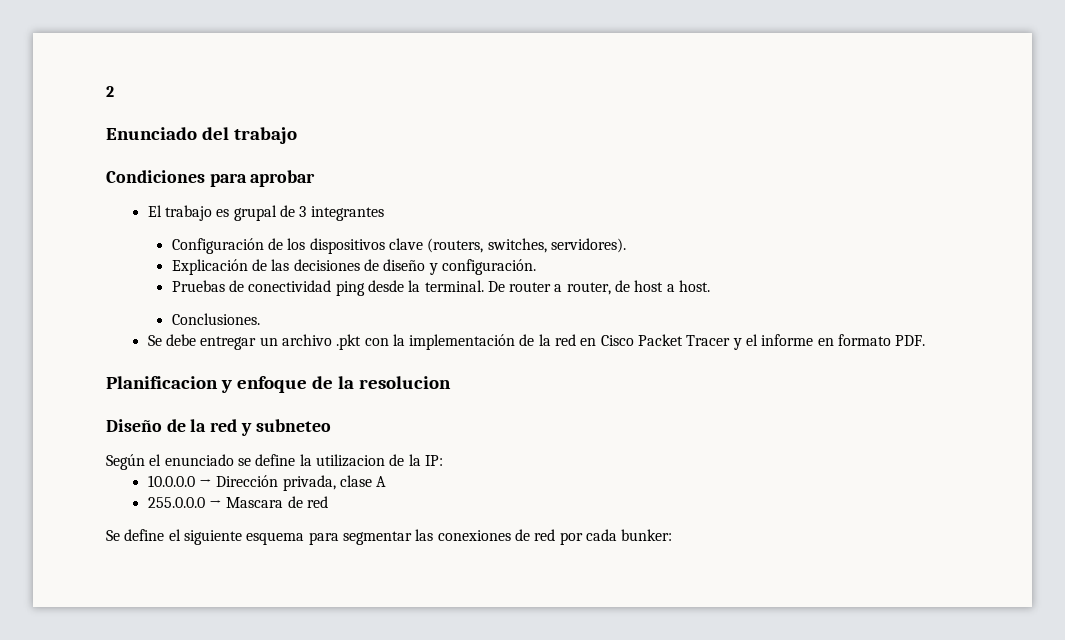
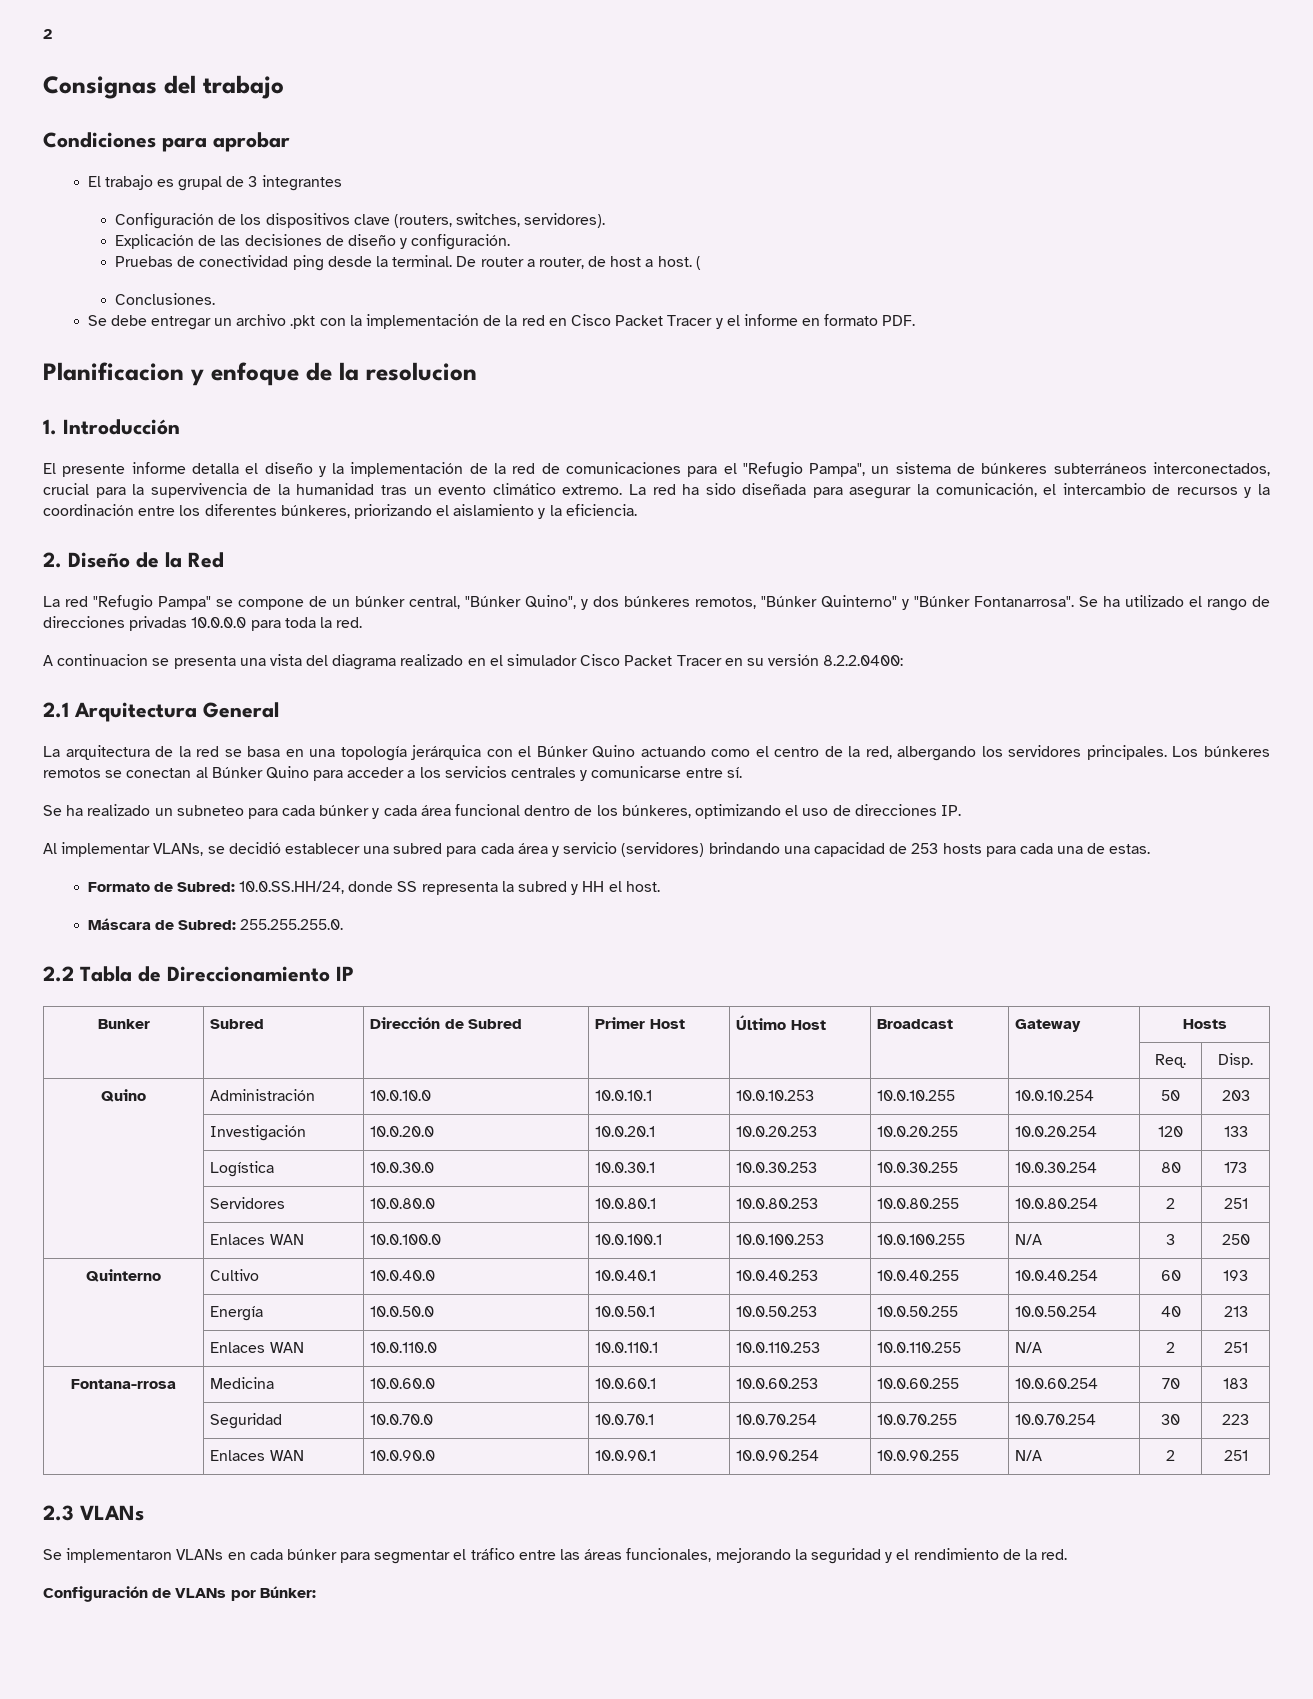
[106,127,197,140] Enunciado -> [43,76,157,99] Consignas
(711, 286) none -> [695,256,701,270] (
[106,419,331,436] [106,454,443,470] [147,475,387,491] [147,496,328,508] [106,529,673,545] Diseño de la red y subneteo // Según el enunciado se define la utilizacion de la IP: // 10.0.0.0 → Dirección privada, clase A // 255.0.0.0 → Mascara de red // Se define el siguiente esquema para segmentar las conexiones de red por cada bunker: -> [43,419,180,435] [43,462,1271,478] [43,483,1271,499] [43,504,637,519] [43,552,224,568] [43,595,1270,611] [43,616,363,631] [43,654,904,670] [43,702,279,722] [43,745,1270,761] [43,766,742,781] [43,804,961,819] [43,842,1151,857] [87,881,660,895] [87,918,344,930] [43,966,354,982] [97,1019,150,1029] [210,1019,265,1029] [370,1017,522,1029] [595,1017,685,1029] [736,1015,826,1030] [877,1019,954,1029] [1015,1019,1082,1032] [1182,1019,1227,1029] [1155,1054,1186,1068] [1218,1053,1253,1068] [101,1089,146,1102] [210,1089,316,1101] [370,1090,432,1101] [595,1090,653,1101] [736,1090,815,1101] [877,1090,956,1101] [1015,1090,1095,1101] [1161,1090,1180,1101] [1221,1090,1250,1101] [210,1125,307,1141] [370,1126,435,1137] [595,1126,656,1137] [736,1126,818,1137] [877,1126,959,1137] [1015,1126,1098,1137] [1158,1126,1183,1137] [1223,1126,1248,1137] [210,1161,275,1177] [370,1162,435,1173] [595,1162,656,1173] [736,1162,818,1173] [877,1162,959,1173] [1015,1162,1098,1173] [1160,1162,1181,1173] [1224,1162,1247,1173] [210,1197,286,1209] [370,1198,436,1209] [595,1198,657,1209] [736,1198,819,1209] [877,1198,960,1209] [1015,1198,1099,1209] [1166,1198,1175,1209] [1223,1198,1248,1209] [210,1234,304,1245] [370,1234,442,1245] [595,1234,663,1245] [736,1234,825,1245] [877,1234,966,1245] [1015,1234,1043,1245] [1166,1234,1175,1245] [1221,1234,1250,1245] [86,1269,161,1282] [210,1269,260,1281] [370,1270,436,1281] [595,1270,657,1281] [736,1270,819,1281] [877,1270,960,1281] [1015,1270,1099,1281] [1160,1270,1181,1281] [1223,1270,1248,1281] [210,1306,264,1321] [370,1306,435,1317] [595,1306,656,1317] [736,1306,818,1317] [877,1306,959,1317] [1015,1306,1098,1317] [1160,1306,1181,1317] [1223,1306,1248,1317] [210,1342,304,1353] [370,1342,438,1353] [595,1342,659,1353] [736,1342,821,1353] [877,1342,962,1353] [1015,1342,1043,1353] [1166,1342,1175,1353] [1223,1342,1248,1353] [71,1379,176,1389] [210,1377,275,1389] [370,1378,436,1389] [595,1378,657,1389] [736,1378,819,1389] [877,1378,960,1389] [1015,1378,1099,1389] [1161,1378,1180,1389] [1223,1378,1248,1389] [210,1413,283,1429] [370,1414,434,1425] [595,1414,655,1425] [736,1414,818,1425] [877,1414,958,1425] [1015,1414,1097,1425] [1161,1414,1180,1425] [1222,1414,1249,1425] [210,1450,304,1461] [370,1450,436,1461] [595,1450,657,1461] [736,1450,820,1461] [877,1450,960,1461] [1015,1450,1043,1461] [1166,1450,1175,1461] [1223,1450,1248,1461] [43,1505,144,1521] [43,1548,1068,1564] [43,1586,316,1602] 1. Introducción // El presente informe detalla el diseño y la implementación de la red de comunicaciones para el "Refugio Pampa", un sistema de búnkeres subterráneos interconectados, crucial para la supervivencia de la humanidad tras un evento climático extremo. La red ha sido diseñada para asegurar la comunicación, el intercambio de recursos y la coordinación entre los diferentes búnkeres, priorizando el aislamiento y la eficiencia. // 2. Diseño de la Red // La red "Refugio Pampa" se compone de un búnker central, "Búnker Quino", y dos búnkeres remotos, "Búnker Quinterno" y "Búnker Fontanarrosa". Se ha utilizado el rango de direcciones privadas 10.0.0.0 para toda la red. // A continuacion se presenta una vista del diagrama realizado en el simulador Cisco Packet Tracer en su versión 8.2.2.0400: // 2.1 Arquitectura General // La arquitectura de la red se basa en una topología jerárquica con el Búnker Quino actuando como el centro de la red, albergando los servidores principales. Los búnkeres remotos se conectan al Búnker Quino para acceder a los servicios centrales y comunicarse entre sí. // Se ha realizado un subneteo para cada búnker y cada área funcional dentro de los búnkeres, optimizando el uso de direcciones IP. // Al implementar VLANs, se decidió establecer una subred para cada área y servicio (servidores) brindando una capacidad de 253 hosts para cada una de estas. // Formato de Subred: 10.0.SS.HH/24, donde SS representa la subred y HH el host. // Máscara de Subred: 255.255.255.0. // 2.2 Tabla de Direccionamiento IP // Bunker | Subred | Dirección de Subred | Primer Host | Último Host | Broadcast | Gateway | Hosts // | | | | | | | Req. | Disp. // Quino | Administración | 10.0.10.0 | 10.0.10.1 | 10.0.10.253 | 10.0.10.255 | 10.0.10.254 | 50 | 203 // | Investigación | 10.0.20.0 | 10.0.20.1 | 10.0.20.253 | 10.0.20.255 | 10.0.20.254 | 120 | 133 // | Logística | 10.0.30.0 | 10.0.30.1 | 10.0.30.253 | 10.0.30.255 | 10.0.30.254 | 80 | 173 // | Servidores | 10.0.80.0 | 10.0.80.1 | 10.0.80.253 | 10.0.80.255 | 10.0.80.254 | 2 | 251 // | Enlaces WAN | 10.0.100.0 | 10.0.100.1 | 10.0.100.253 | 10.0.100.255 | N/A | 3 | 250 // Quinterno | Cultivo | 10.0.40.0 | 10.0.40.1 | 10.0.40.253 | 10.0.40.255 | 10.0.40.254 | 60 | 193 // | Energía | 10.0.50.0 | 10.0.50.1 | 10.0.50.253 | 10.0.50.255 | 10.0.50.254 | 40 | 213 // | Enlaces WAN | 10.0.110.0 | 10.0.110.1 | 10.0.110.253 | 10.0.110.255 | N/A | 2 | 251 // Fontana-rrosa | Medicina | 10.0.60.0 | 10.0.60.1 | 10.0.60.253 | 10.0.60.255 | 10.0.60.254 | 70 | 183 // | Seguridad | 10.0.70.0 | 10.0.70.1 | 10.0.70.254 | 10.0.70.255 | 10.0.70.254 | 30 | 223 // | Enlaces WAN | 10.0.90.0 | 10.0.90.1 | 10.0.90.254 | 10.0.90.255 | N/A | 2 | 251 // 2.3 VLANs // Se implementaron VLANs en cada búnker para segmentar el tráfico entre las áreas funcionales, mejorando la seguridad y el rendimiento de la red. // Configuración de VLANs por Búnker:

